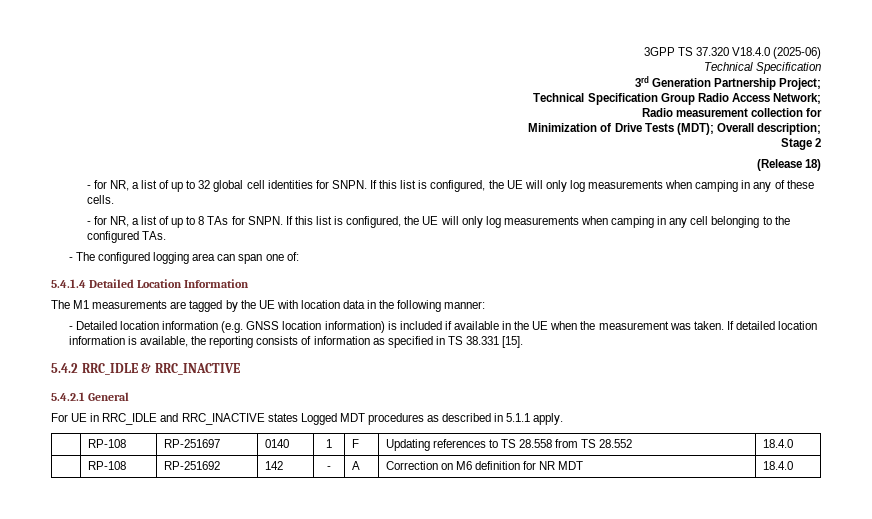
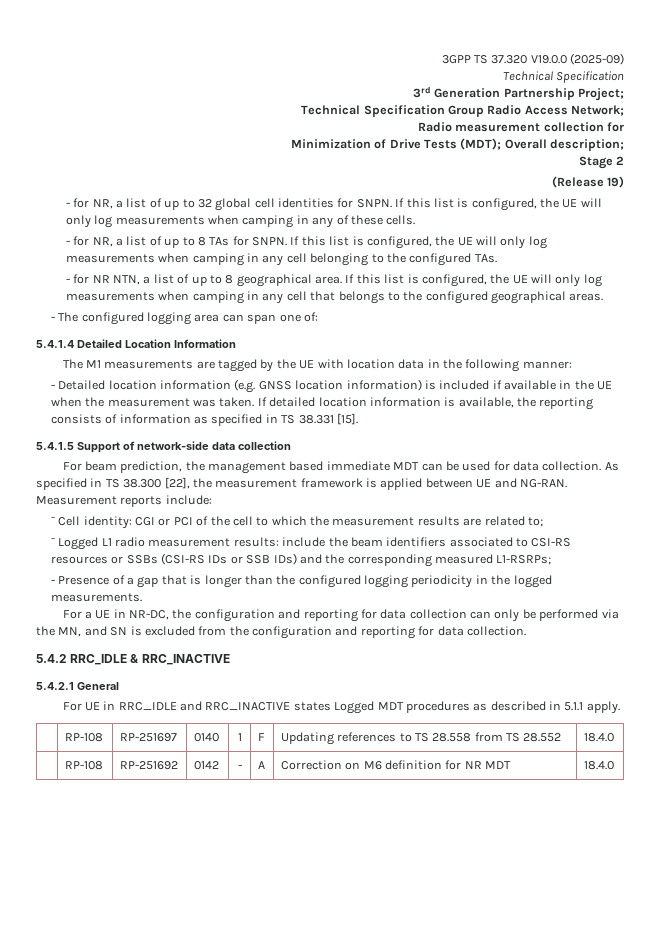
[731,47,821,59] V18.4.0 (2025-06) -> [530,53,624,65] V19.0.0 (2025-09)
[805,159,821,171] 18) -> [607,176,624,188] 19)
(166, 235) none -> [65,274,602,287] [65,291,604,304] // - for NR NTN, a list of up to 8 geographical area. If this list is configured, the UE will only log measurements when camping in any cell that belongs to the configured geographical areas.
(524, 342) none -> [36,441,291,453] [62,461,619,474] [36,477,567,490] [36,495,212,507] [50,516,543,529] [50,537,572,550] [50,553,552,567] [50,575,552,588] [50,593,142,602] [62,609,619,622] [36,626,526,639] // 5.4.1.5 Support of network-side data collection // For beam prediction, the management based immediate MDT can be used for data collection. As specified in TS 38.300 [22], the measurement framework is applied between UE and NG-RAN. Measurement reports include: // ⁻ Cell identity: CGI or PCI of the cell to which the measurement results are related to; // ⁻ Logged L1 radio measurement results: include the beam identifiers associated to CSI-RS resources or SSBs (CSI-RS IDs or SSB IDs) and the corresponding measured L1-RSRPs; // - Presence of a gap that is longer than the configured logging periodicity in the logged measurements. // For a UE in NR-DC, the configuration and reporting for data collection can only be performed via the MN, and SN is excluded from the configuration and reporting for data collection.
[264,461,283,470] 142 -> [193,761,219,770] 0142

